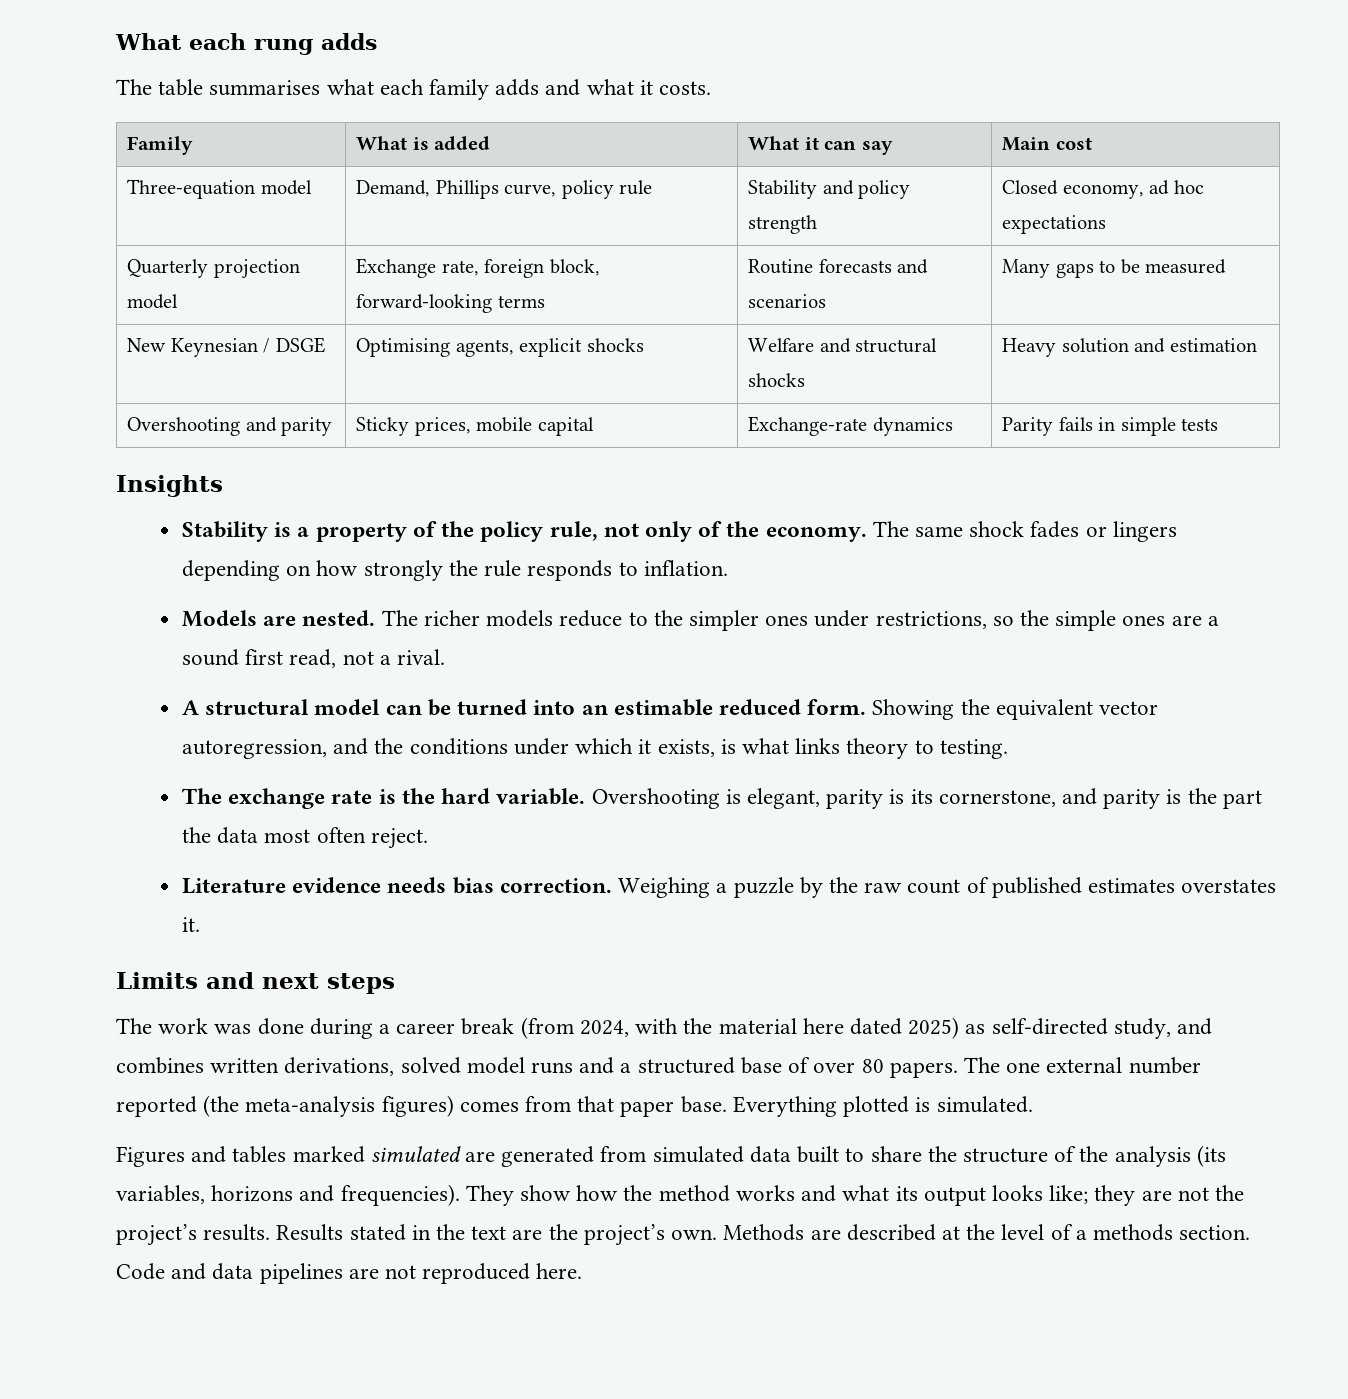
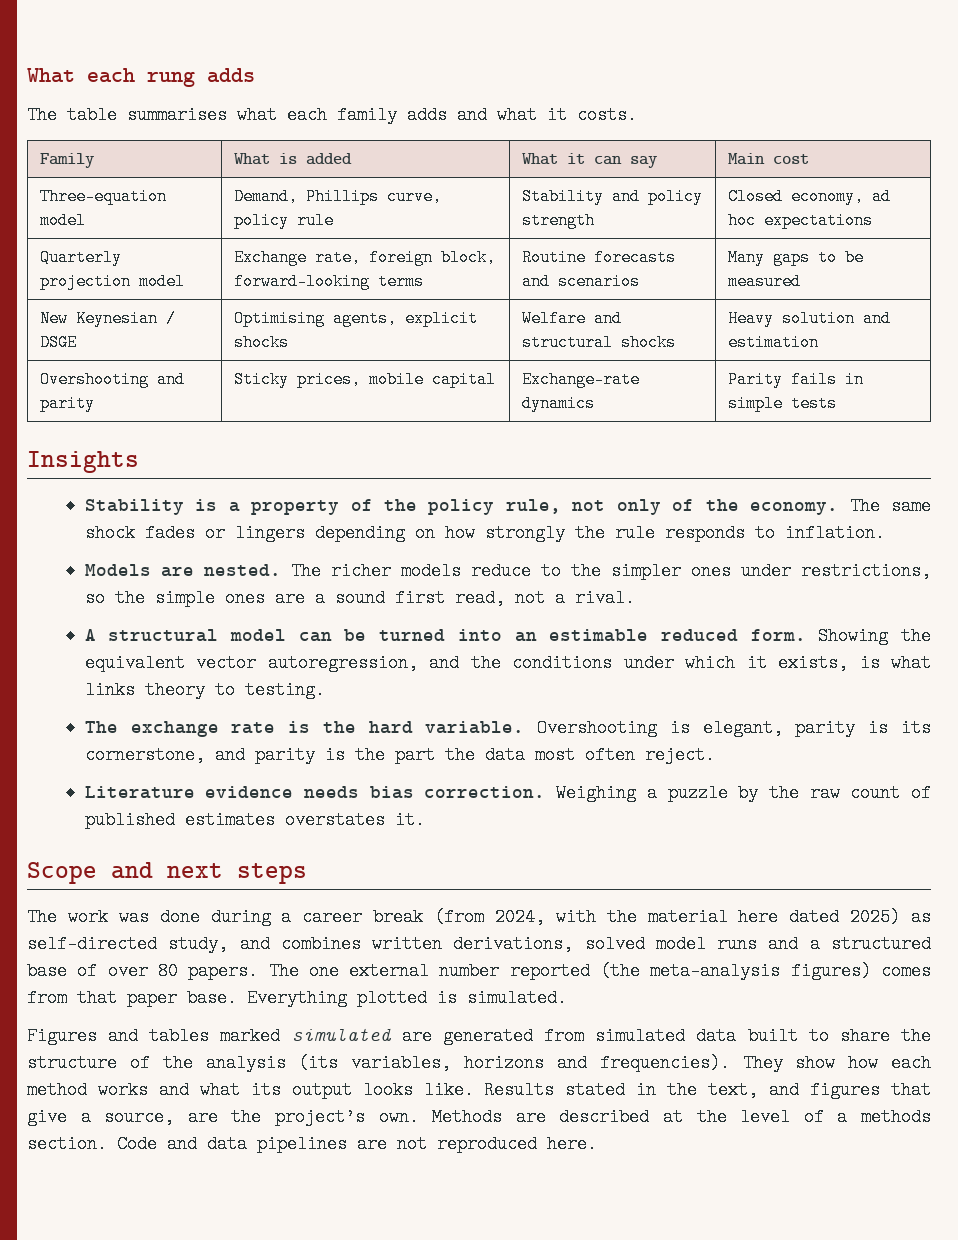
[116,972,198,989] Limits -> [27,862,97,884] Scope
[623,1185,653,1201] the -> [891,1054,932,1072] each
[1049,1185,1244,1206] [116,1224,507,1246] like; they are not the project’s results. Results stated in the text -> [423,1081,931,1099] [27,1108,175,1126] like. Results stated in the text, and figures that give a source,

